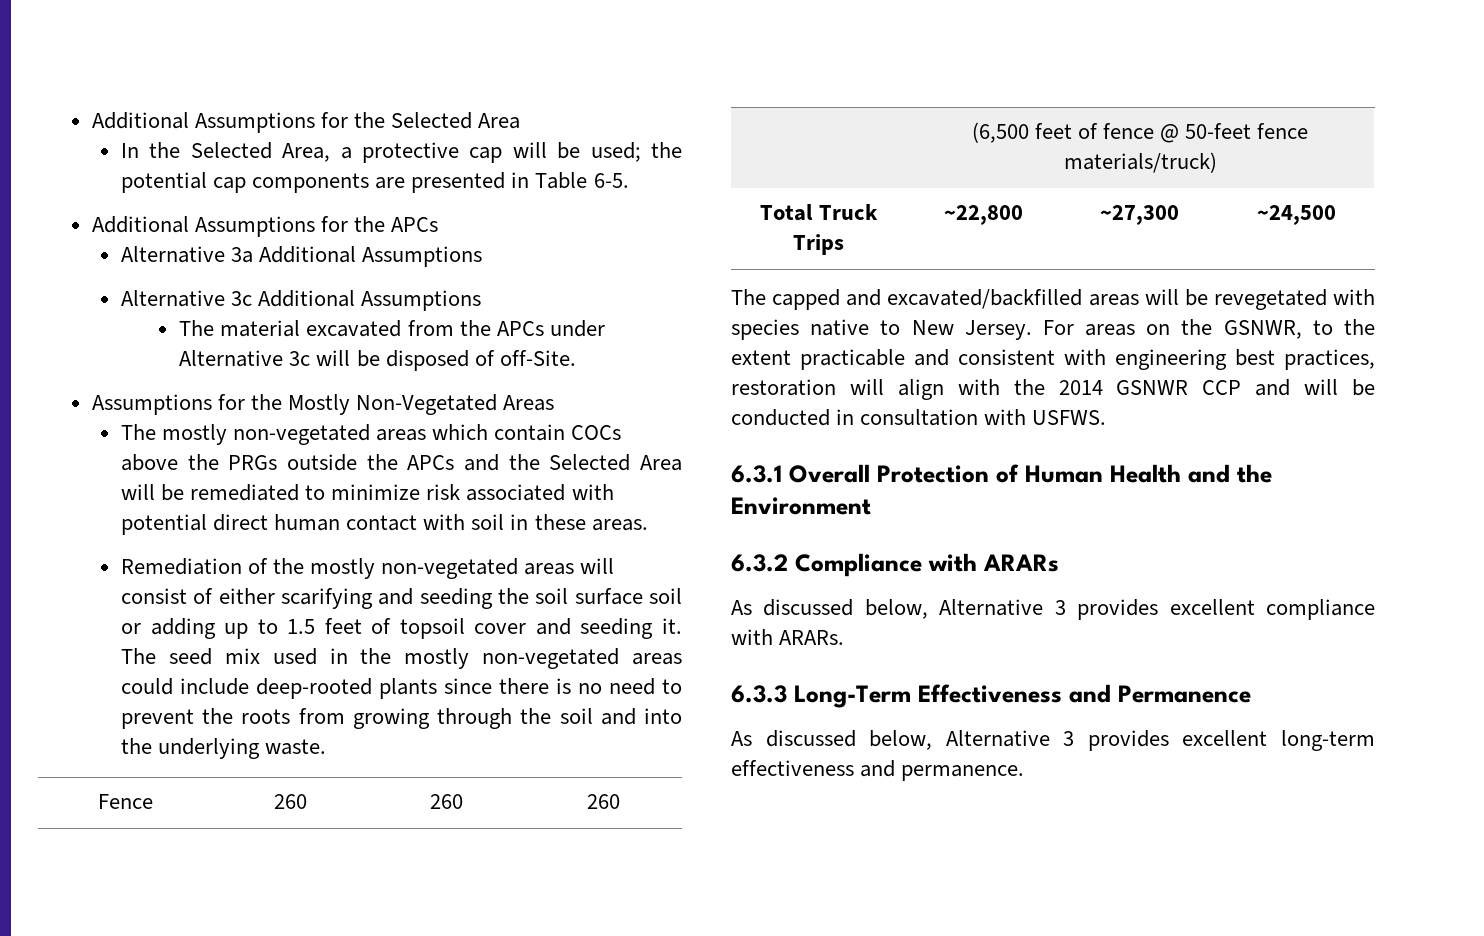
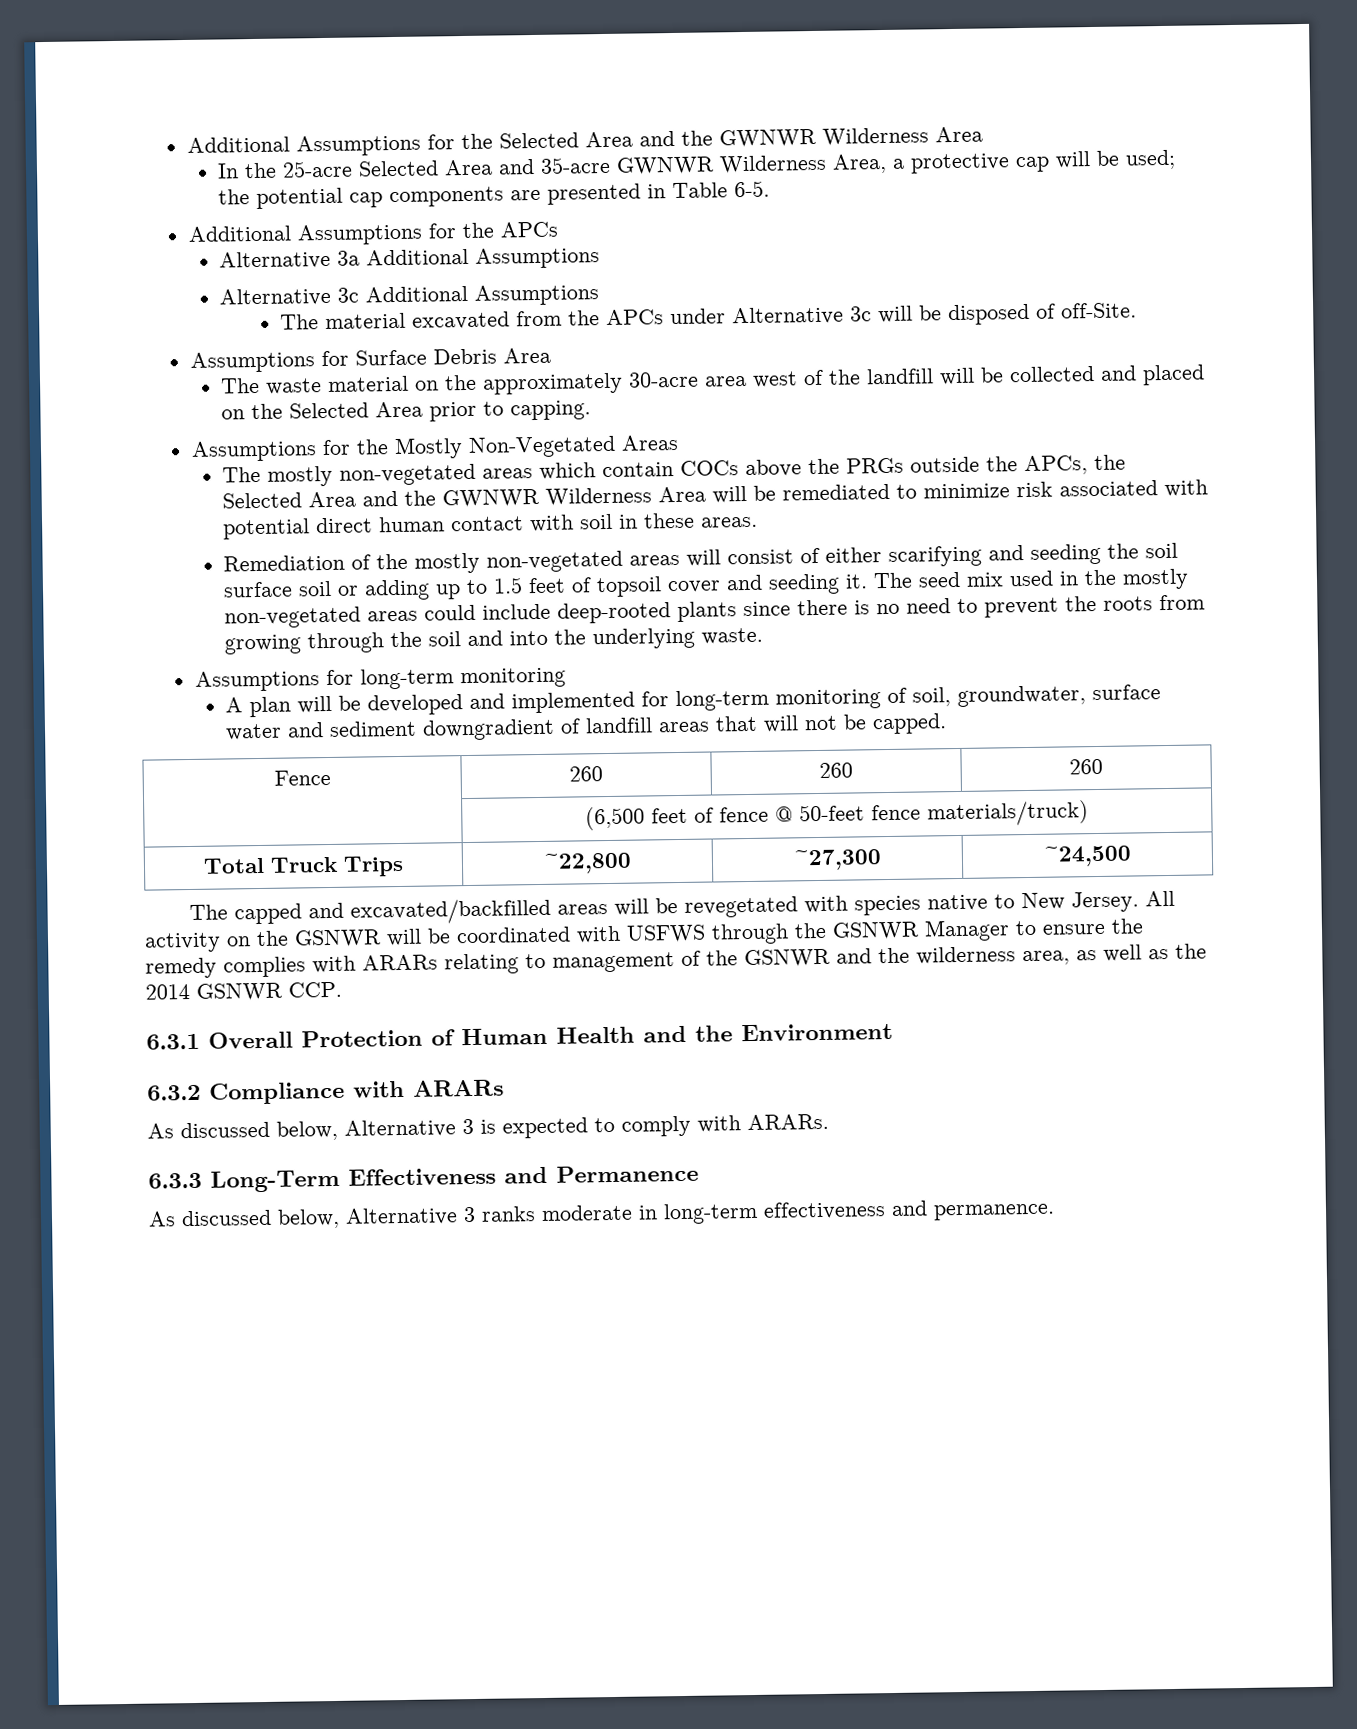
[121,142,272,159] // In the Selected -> [638,126,983,148] [216,154,827,179] and the GWNWR Wilderness Area // In the 25-acre Selected Area and 35-acre GWNWR Wilderness
(576, 358) none -> [189,347,551,373] [219,364,1205,395] [220,400,591,422] // Assumptions for Surface Debris Area // The waste material on the approximately 30-acre area west of the landfill will be collected and placed on the Selected Area prior to capping.
[407,454,631,471] APCs and the Selected -> [1023,454,1126,476] [221,487,652,509] APCs, the Selected Area and the GWNWR Wilderness
(327, 747) none -> [194,667,566,692] [224,684,1161,718] [224,713,947,741] // Assumptions for long-term monitoring // A plan will be developed and implemented for long-term monitoring of soil, groundwater, surface water and sediment downgradient of landfill areas that will not be capped.
[1042,319,1375,339] [731,349,1375,370] [731,379,1375,400] [731,409,1107,426] For areas on the GSNWR, to the extent practicable and consistent with engineering best practices, restoration will align with the 2014 GSNWR CCP and will be conducted in consultation with USFWS. -> [1144,890,1175,907] [144,918,1144,953] [145,943,1207,979] [145,981,342,1001] All activity on the GSNWR will be coordinated with USFWS through the GSNWR Manager to ensure the remedy complies with ARARs relating to management of the GSNWR and the wilderness area, as well as the 2014 GSNWR CCP.
[1077,599,1375,620] provides excellent compliance -> [480,1115,691,1139] is expected to comply
[1087,730,1268,751] provides excellent -> [481,1204,658,1222] ranks moderate in

